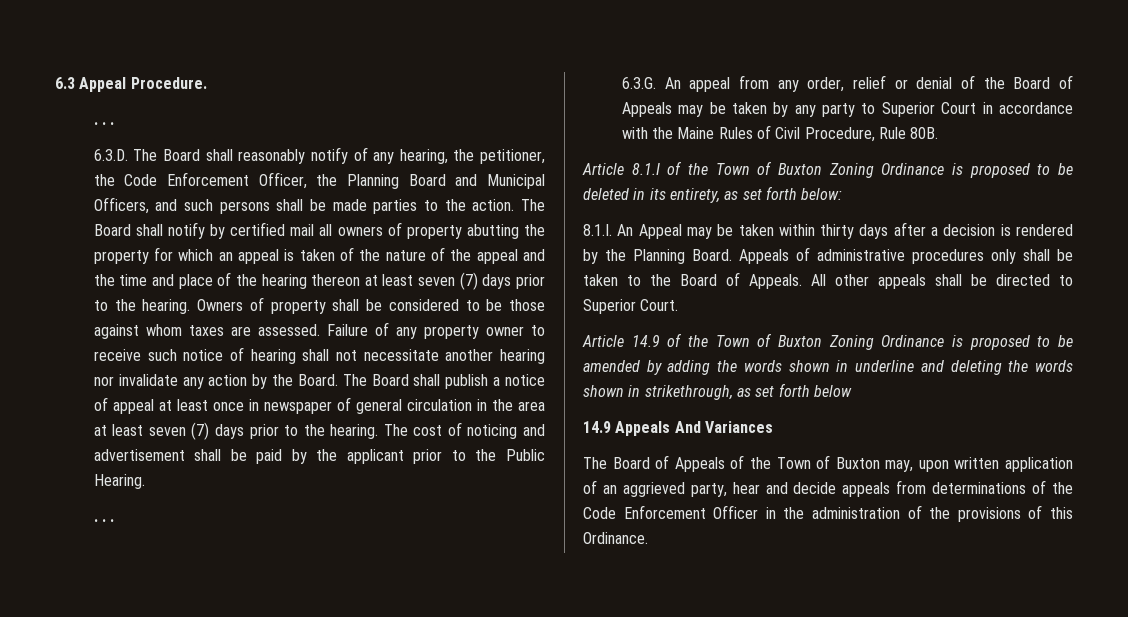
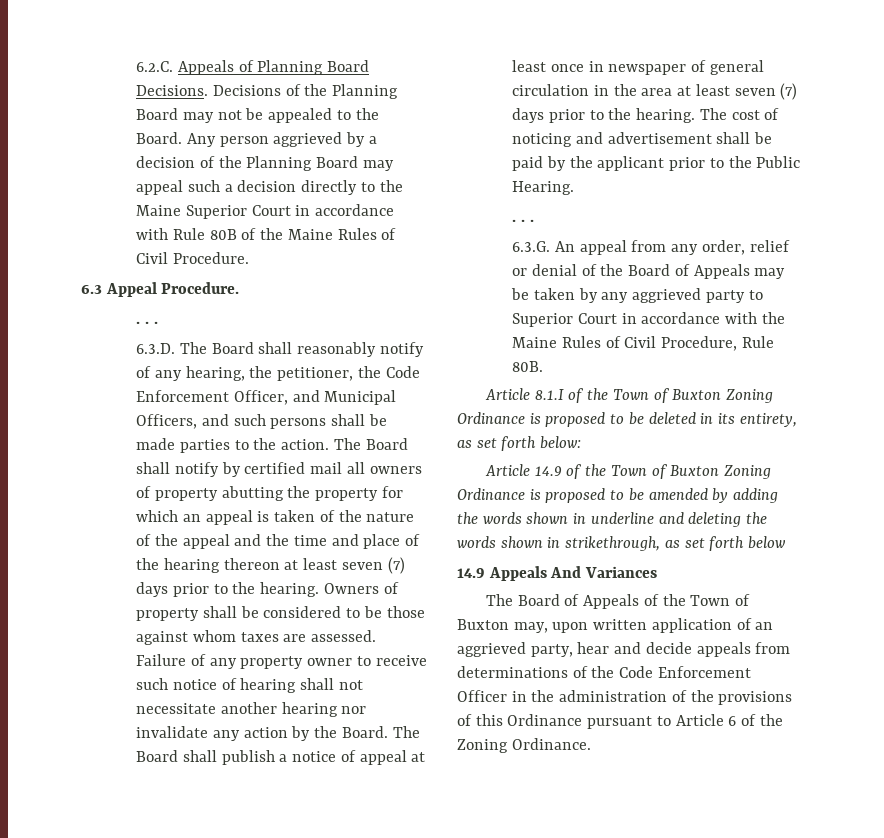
(55, 83) none -> [136,60,370,75] [136,84,399,99] [136,108,379,123] [136,132,377,147] [136,156,394,171] [136,180,403,195] [136,204,395,219] [136,228,397,240] [136,252,249,264] 6.2.C. Appeals of Planning Board Decisions. Decisions of the Planning Board may not be appealed to the Board. Any person aggrieved by a decision of the Planning Board may appeal such a decision directly to the Maine Superior Court in accordance with Rule 80B of the Maine Rules of Civil Procedure. //
[316,174,446,189] the Planning Board -> (288, 397) none
(816, 111) none -> [632,288,702,303] aggrieved
[583,222,1073,239] [583,247,1073,264] [583,272,1073,289] [583,299,679,314] // 8.1.I. An Appeal may be taken within thirty days after a decision is rendered by the Planning Board. Appeals of administrative procedures only shall be taken to the Board of Appeals. All other appeals shall be directed to Superior Court. -> (582, 442) none
(1073, 513) none -> [507,714,783,729] [457,739,508,753] Ordinance pursuant to Article 6 of the Zoning

